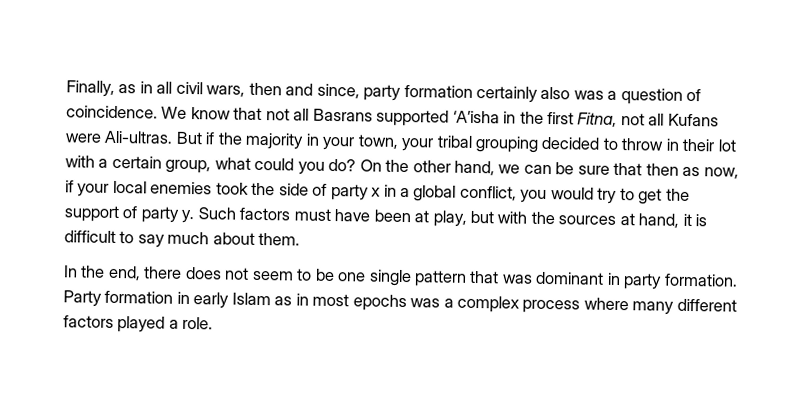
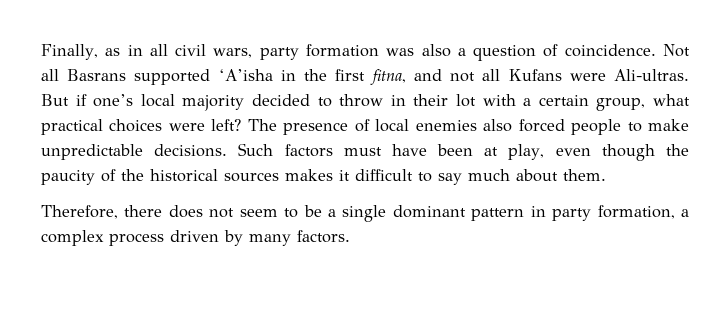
[248,82,702,105] [66,105,290,121] then and since, party formation certainly also was a question of coincidence. We know that not -> [259,44,690,61] party formation was also a question of coincidence. Not
[577,112,618,127] Fitna, -> [369,69,442,86] fitna, and
[217,132,539,153] the majority in your town, your tribal grouping -> [93,94,245,111] one’s local majority
[254,157,739,179] [65,180,690,205] [64,205,195,224] could you do? On the other hand, we can be sure that then as now, if your local enemies took the side of party x in a global conflict, you would try to get the support of party y. -> [41,119,689,135] [41,144,228,160] practical choices were left? The presence of local enemies also forced people to make unpredictable decisions.
[470,210,708,228] but with the sources at hand, it is -> [555,144,689,161] [41,169,350,185] even though the paucity of the historical sources makes it
[63,265,141,281] In the end, -> [41,205,118,219] Therefore,
[337,269,738,290] [63,290,737,315] [63,315,214,333] one single pattern that was dominant in party formation. Party formation in early Islam as in most epochs was a complex process where many different factors played a role. -> [328,205,690,222] [41,230,350,246] a single dominant pattern in party formation, a complex process driven by many factors.

